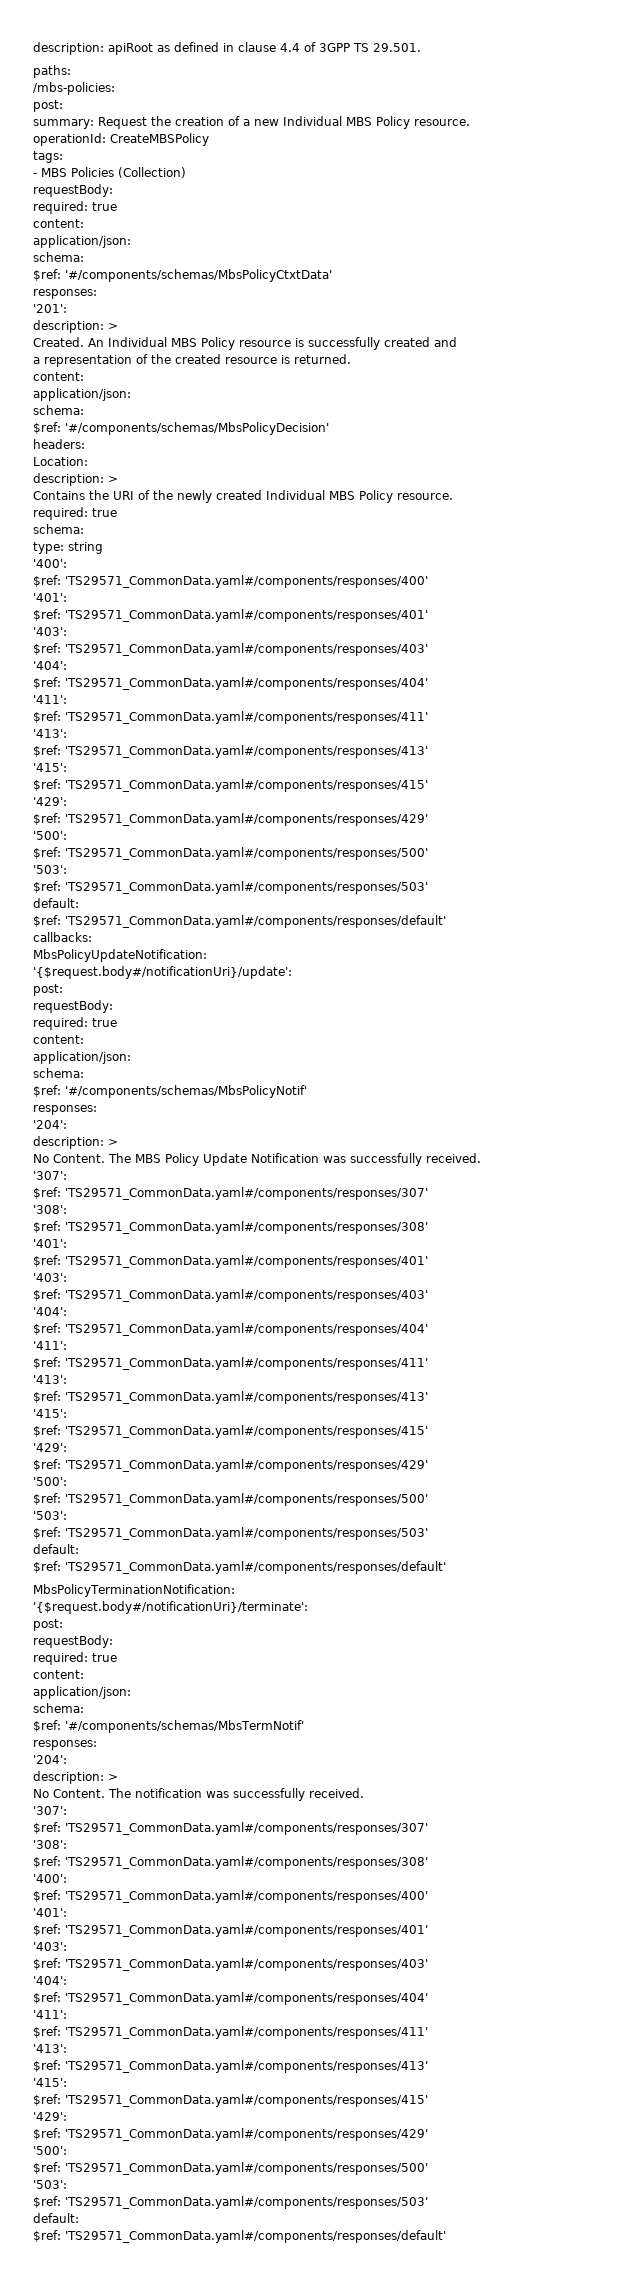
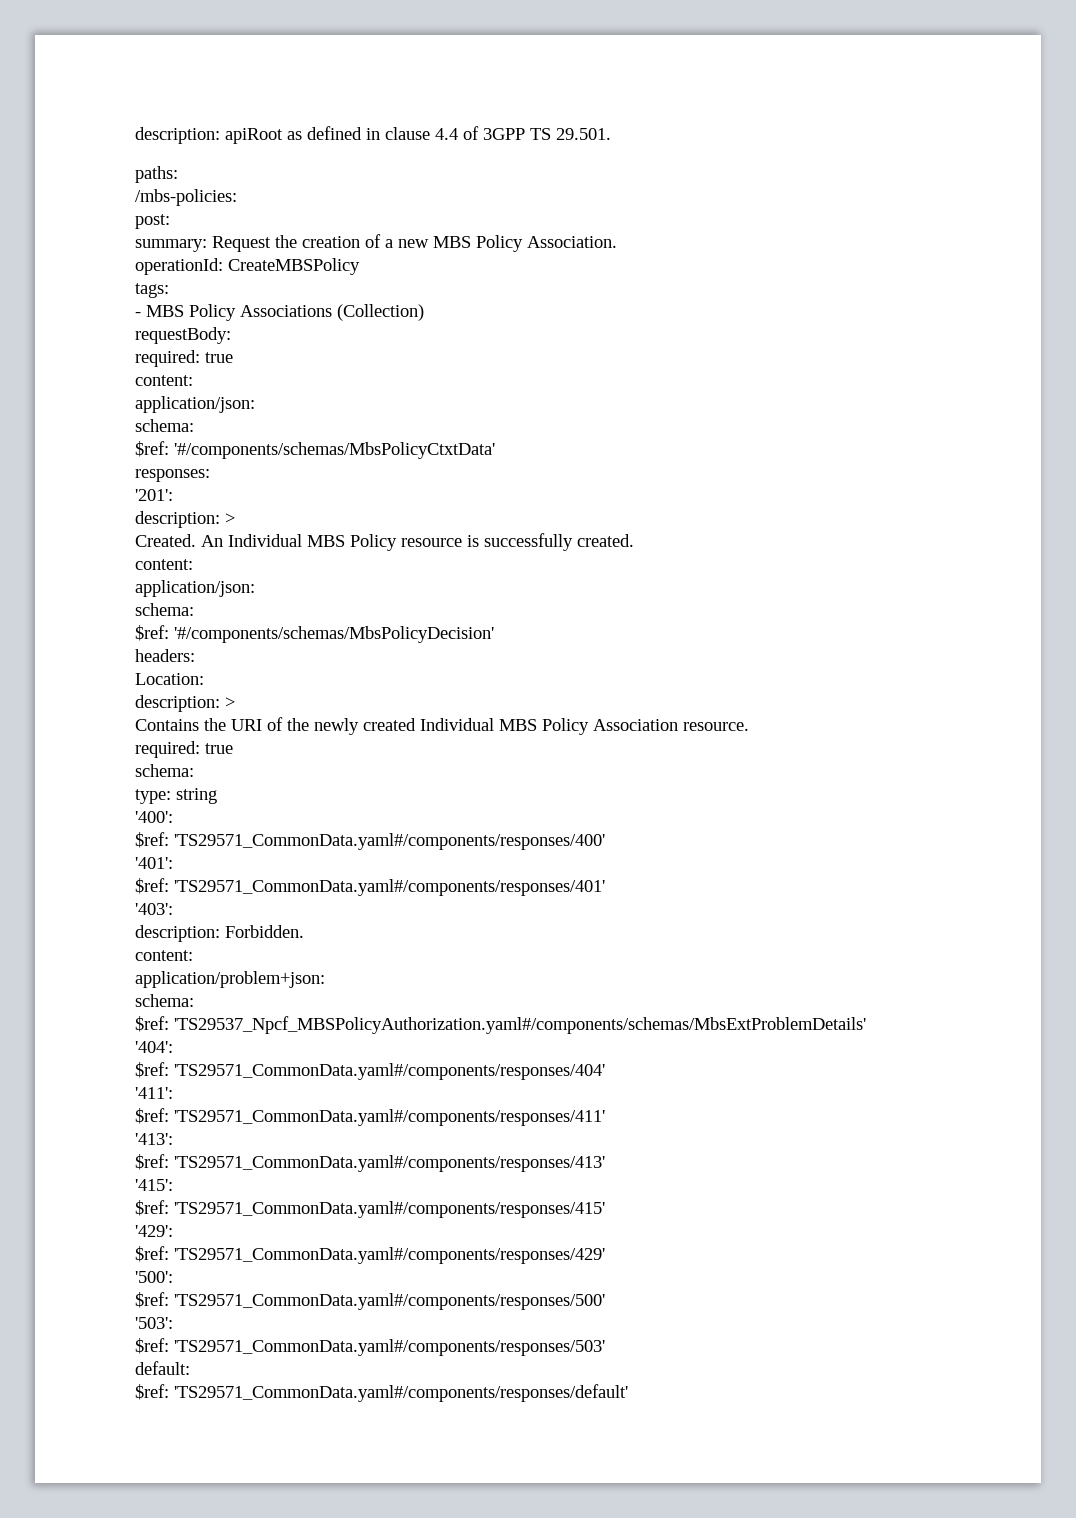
[283,116,470,129] Individual MBS Policy resource. -> [433,235,617,252] MBS Policy Association.
[71,167,114,177] Policies -> [189,304,332,321] Policy Associations
[384,337,457,347] [33,354,351,367] created and // a representation of the created resource is returned. -> [577,534,634,547] created.
(393, 496) none -> [593,719,678,731] Association
[33,643,428,656] // $ref: 'TS29571_CommonData.yaml#/components/responses/403' -> [135,925,304,942] [135,950,193,961] [135,971,325,988] [135,994,194,1007] [135,1016,866,1034] // description: Forbidden. // content: // application/problem+json: // schema: // $ref: 'TS29537_Npcf_MBSPolicyAuthorization.yaml#/components/schemas/MbsExtProblemDetails'
[33,932,92,942] [33,949,207,962] [33,966,292,979] [33,984,63,996] [33,1000,113,1013] [33,1017,117,1030] [33,1035,84,1044] [33,1051,131,1064] [33,1068,84,1078] [33,1085,307,1098] [33,1105,97,1115] [33,1120,67,1129] [33,1136,118,1149] [33,1153,481,1166] [33,1171,67,1180] [33,1187,428,1200] [33,1205,67,1214] [33,1221,428,1234] [33,1239,67,1248] [33,1255,428,1268] [33,1273,67,1282] [33,1289,428,1302] [33,1307,67,1316] [33,1323,428,1336] [33,1341,67,1350] [33,1357,428,1370] [33,1375,67,1384] [33,1391,428,1404] [33,1409,67,1418] [33,1425,428,1438] [33,1443,67,1452] [33,1459,428,1472] [33,1477,67,1486] [33,1493,428,1506] [33,1511,67,1520] [33,1527,428,1540] [33,1544,79,1554] [33,1561,446,1574] [33,1584,235,1597] [33,1601,308,1614] [33,1619,63,1631] [33,1635,113,1648] [33,1652,117,1665] [33,1670,84,1679] [33,1686,131,1699] [33,1703,84,1713] [33,1720,304,1733] [33,1740,97,1750] [33,1755,67,1764] [33,1771,118,1784] [33,1788,364,1801] [33,1806,67,1815] [33,1822,428,1835] [33,1840,67,1849] [33,1856,428,1869] [33,1874,67,1883] [33,1890,428,1903] [33,1908,67,1917] [33,1924,428,1937] [33,1942,67,1951] [33,1958,428,1971] [33,1976,67,1985] [33,1992,428,2005] [33,2010,67,2019] [33,2026,428,2039] [33,2044,67,2053] [33,2060,428,2073] [33,2078,67,2087] [33,2094,428,2107] [33,2112,67,2121] [33,2128,428,2141] [33,2146,67,2155] [33,2162,428,2175] [33,2180,67,2189] [33,2196,428,2209] [33,2213,79,2223] [33,2230,446,2243] // callbacks: // MbsPolicyUpdateNotification: // '{$request.body#/notificationUri}/update': // post: // requestBody: // required: true // content: // application/json: // schema: // $ref: '#/components/schemas/MbsPolicyNotif' // responses: // '204': // description: > // No Content. The MBS Policy Update Notification was successfully received. // '307': // $ref: 'TS29571_CommonData.yaml#/components/responses/307' // '308': // $ref: 'TS29571_CommonData.yaml#/components/responses/308' // '401': // $ref: 'TS29571_CommonData.yaml#/components/responses/401' // '403': // $ref: 'TS29571_CommonData.yaml#/components/responses/403' // '404': // $ref: 'TS29571_CommonData.yaml#/components/responses/404' // '411': // $ref: 'TS29571_CommonData.yaml#/components/responses/411' // '413': // $ref: 'TS29571_CommonData.yaml#/components/responses/413' // '415': // $ref: 'TS29571_CommonData.yaml#/components/responses/415' // '429': // $ref: 'TS29571_CommonData.yaml#/components/responses/429' // '500': // $ref: 'TS29571_CommonData.yaml#/components/responses/500' // '503': // $ref: 'TS29571_CommonData.yaml#/components/responses/503' // default: // $ref: 'TS29571_CommonData.yaml#/components/responses/default' // MbsPolicyTerminationNotification: // '{$request.body#/notificationUri}/terminate': // post: // requestBody: // required: true // content: // application/json: // schema: // $ref: '#/components/schemas/MbsTermNotif' // responses: // '204': // description: > // No Content. The notification was successfully received. // '307': // $ref: 'TS29571_CommonData.yaml#/components/responses/307' // '308': // $ref: 'TS29571_CommonData.yaml#/components/responses/308' // '400': // $ref: 'TS29571_CommonData.yaml#/components/responses/400' // '401': // $ref: 'TS29571_CommonData.yaml#/components/responses/401' // '403': // $ref: 'TS29571_CommonData.yaml#/components/responses/403' // '404': // $ref: 'TS29571_CommonData.yaml#/components/responses/404' // '411': // $ref: 'TS29571_CommonData.yaml#/components/responses/411' // '413': // $ref: 'TS29571_CommonData.yaml#/components/responses/413' // '415': // $ref: 'TS29571_CommonData.yaml#/components/responses/415' // '429': // $ref: 'TS29571_CommonData.yaml#/components/responses/429' // '500': // $ref: 'TS29571_CommonData.yaml#/components/responses/500' // '503': // $ref: 'TS29571_CommonData.yaml#/components/responses/503' // default: // $ref: 'TS29571_CommonData.yaml#/components/responses/default' -> (628, 1393) none

